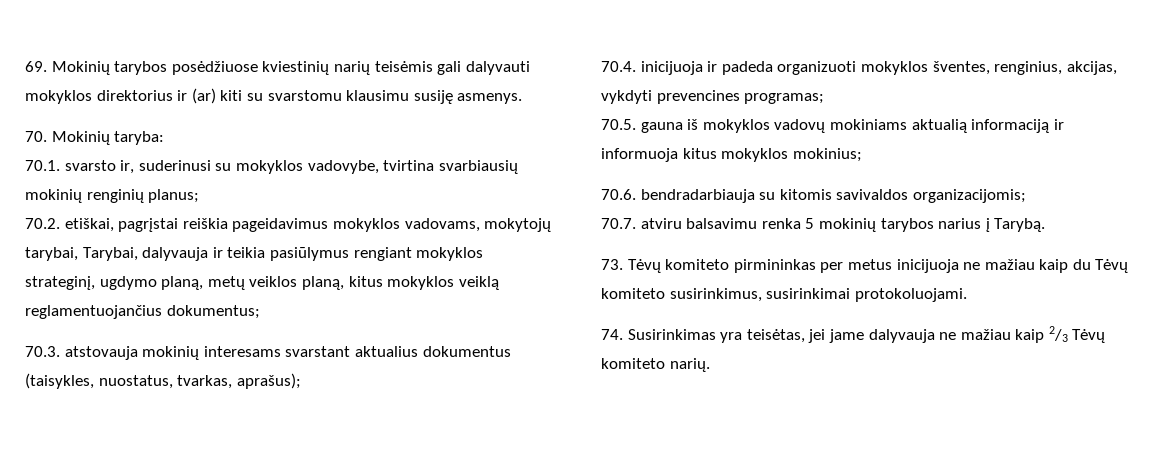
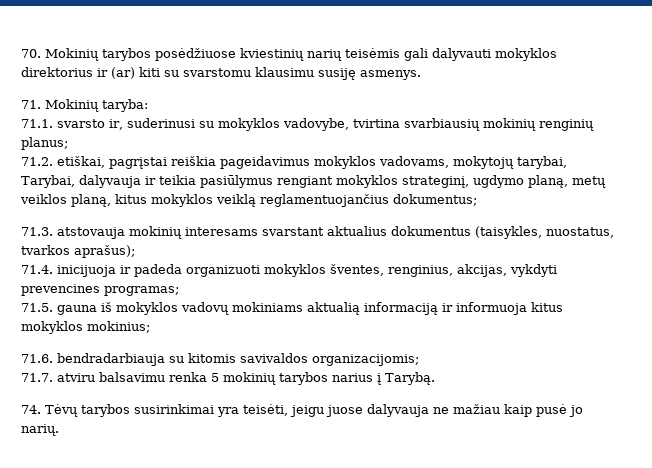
[25,61,47,72] 69. -> [21,49,41,58] 70.
[25,131,47,142] 70. -> [21,100,41,109] 71.
[25,160,60,171] 70.1. -> [21,119,53,128] 71.1.
[25,218,60,229] 70.2. -> [21,157,53,166] 71.2.
[25,346,60,357] 70.3. -> [21,227,53,236] 71.3.
[177,375,233,389] tvarkas, -> [21,245,70,255] tvarkos
[601,61,636,72] 70.4. -> [21,265,53,274] 71.4.
[601,119,636,130] 70.5. -> [21,303,53,312] 71.5.
[601,189,636,200] 70.6. -> [21,354,53,363] 71.6.
[601,218,636,229] 70.7. -> [21,373,53,382] 71.7.
[601,259,1129,273] [601,288,967,302] [601,329,864,343] 73. Tėvų komiteto pirmininkas per metus inicijuoja ne mažiau kaip du Tėvų komiteto susirinkimus, susirinkimai protokoluojami. // 74. Susirinkimas yra teisėtas, jei jame -> [21,404,363,417] 74. Tėvų tarybos susirinkimai yra teisėti, jeigu juose
[1048,326,1106,343] [601,358,665,369] 2/3 Tėvų komiteto -> [536,404,583,417] pusė jo

